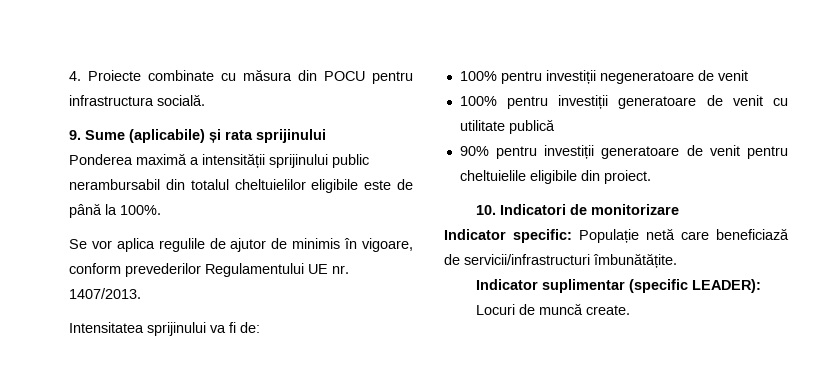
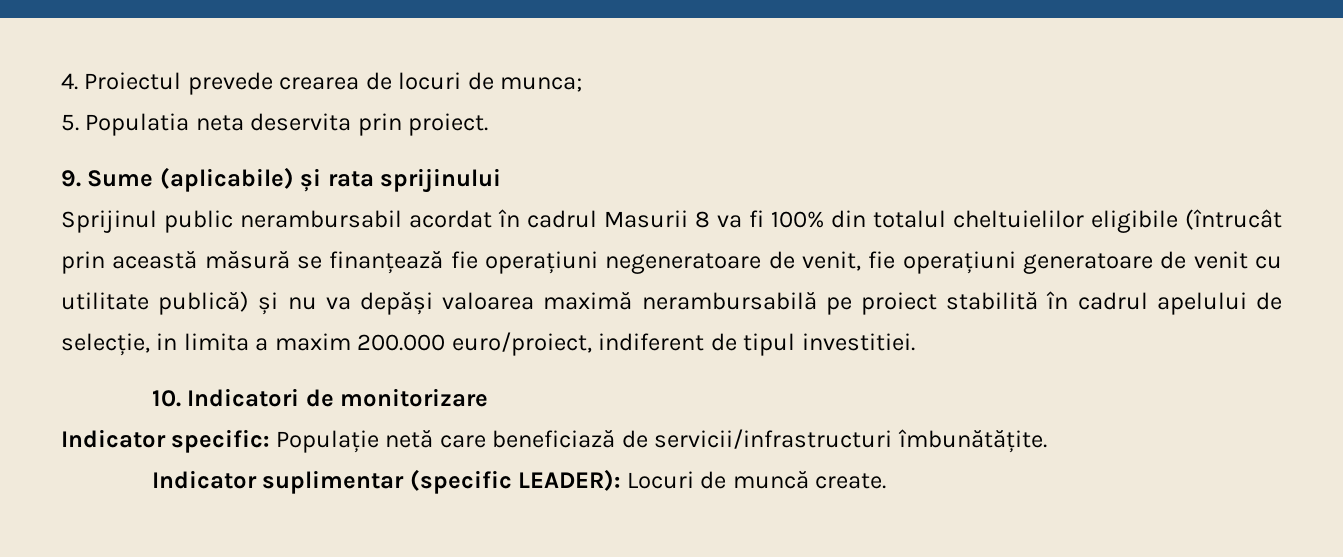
[88,69,413,84] [69,94,205,106] Proiecte combinate cu măsura din POCU pentru infrastructura socială. -> [84,72,583,95] [61,113,489,136] Proiectul prevede crearea de locuri de munca; // 5. Populatia neta deservita prin proiect.
[69,153,369,168] [69,179,413,193] [69,203,161,218] [69,238,413,252] [69,263,349,277] [69,288,141,299] [69,322,260,336] [459,70,748,84] [459,95,609,109] Ponderea maximă a intensității sprijinului public nerambursabil din totalul cheltuielilor eligibile este de până la 100%. // Se vor aplica regulile de ajutor de minimis în vigoare, conform prevederilor Regulamentului UE nr. 1407/2013. // Intensitatea sprijinului va fi de: // 100% pentru investiții negeneratoare de venit // 100% pentru investiții -> [61,209,1282,233] [61,251,1016,274] Sprijinul public nerambursabil acordat în cadrul Masurii 8 va fi 100% din totalul cheltuielilor eligibile (întrucât prin această măsură se finanțează fie operațiuni negeneratoare de venit, fie operațiuni
[508,119,555,134] [459,145,788,159] [459,170,651,184] publică // 90% pentru investiții generatoare de venit pentru cheltuielile eligibile din proiect. -> [158,291,1283,315] [61,332,915,356] publică) și nu va depăși valoarea maximă nerambursabilă pe proiect stabilită în cadrul apelului de selecție, in limita a maxim 200.000 euro/proiect, indiferent de tipul investitiei.

